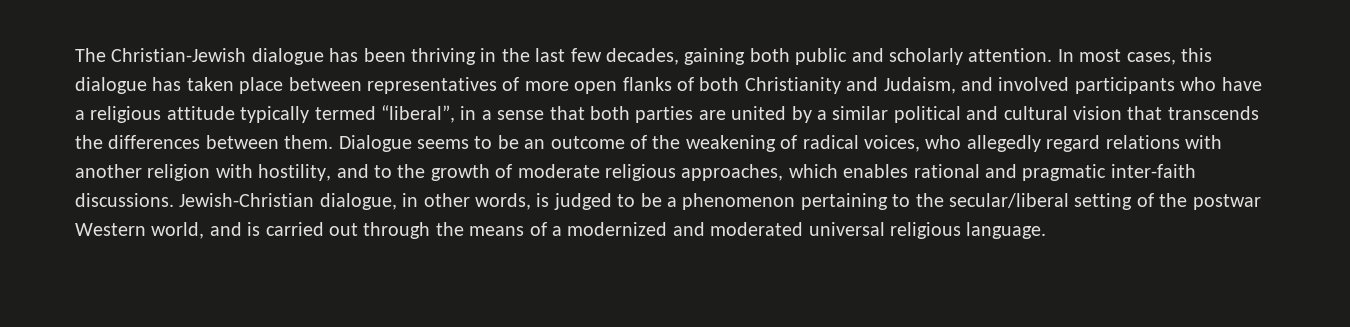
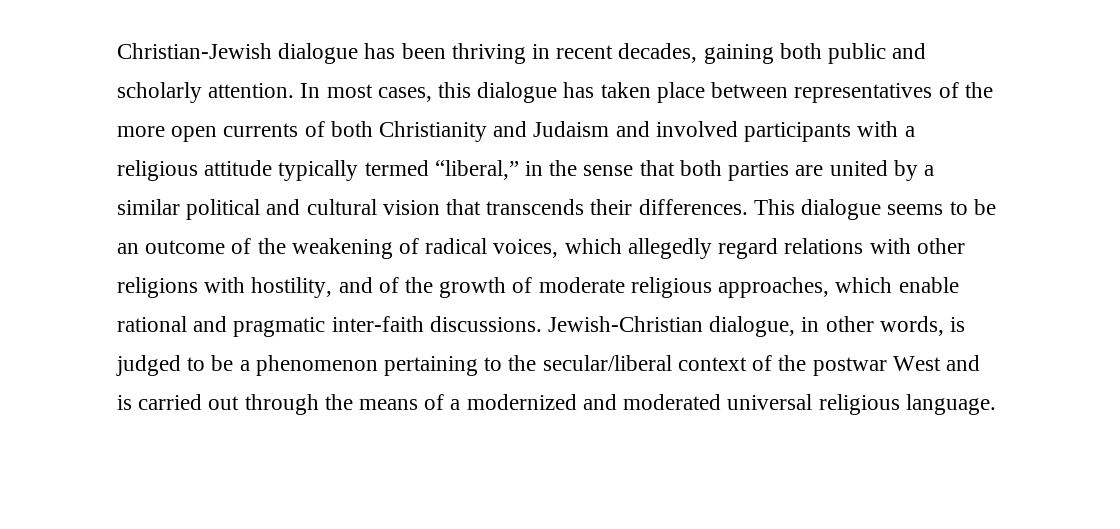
[75,48,106,62] The -> (117, 51) none
[501,48,602,62] the last few -> [556,45,614,59] recent
(520, 84) none -> [964,82,993,98] the
[622,77,672,91] flanks -> [223,123,299,137] currents
[883,77,956,94] Judaism, -> [533,121,610,137] Judaism
[1180,77,1262,91] who have -> [857,121,899,137] with
[381,105,492,123] “liberal”, in a -> [434,160,578,180] “liberal,” in the
[75,135,412,152] the differences between them. Dialogue -> [590,199,882,220] their differences. This dialogue
[925,135,962,149] who -> [564,238,622,254] which
[75,164,211,181] another religion -> [916,238,965,254] [117,277,198,298] other religions
[374,165,392,178] to -> [378,277,399,293] of
[843,164,909,178] enables -> [898,277,959,293] enable
[1074,193,1133,210] setting -> [677,357,747,371] context
[75,222,205,239] Western world, -> [892,356,941,371] West

